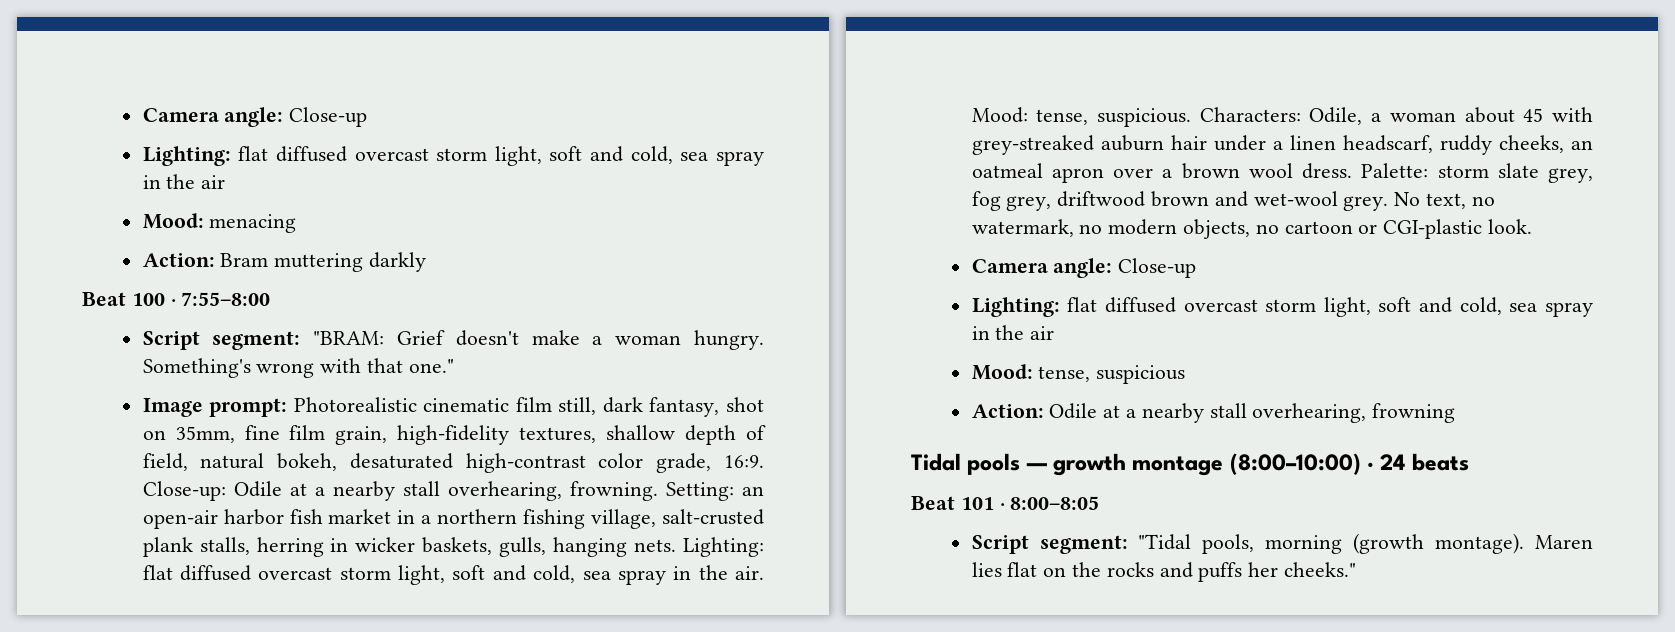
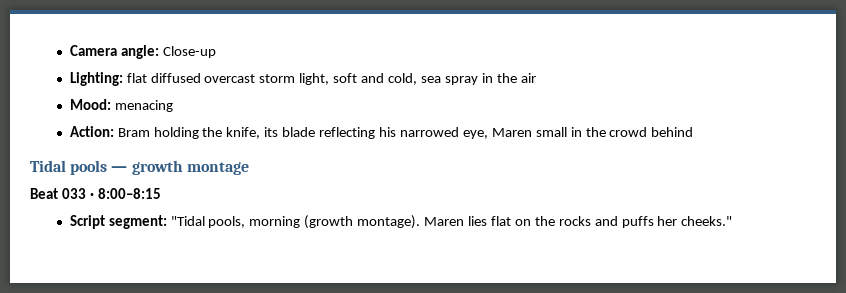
[274,252,427,272] [82,292,271,306] [142,330,764,350] [142,358,454,378] [142,397,764,417] [142,425,766,445] [142,453,764,473] [142,481,764,501] [142,509,764,529] [142,537,764,557] [142,565,764,585] [971,107,1593,127] [971,135,1593,155] [971,163,1593,183] [971,191,1495,211] [971,219,1533,239] [971,258,1197,278] [971,297,1594,317] [971,325,1055,340] [971,364,1186,384] [971,403,1456,423] muttering darkly // Beat 100 · 7:55–8:00 // Script segment: "BRAM: Grief doesn't make a woman hungry. Something's wrong with that one." // Image prompt: Photorealistic cinematic film still, dark fantasy, shot on 35mm, fine film grain, high-fidelity textures, shallow depth of field, natural bokeh, desaturated high-contrast color grade, 16:9. Close-up: Odile at a nearby stall overhearing, frowning. Setting: an open-air harbor fish market in a northern fishing village, salt-crusted plank stalls, herring in wicker baskets, gulls, hanging nets. Lighting: flat diffused overcast storm light, soft and cold, sea spray in the air. Mood: tense, suspicious. Characters: Odile, a woman about 45 with grey-streaked auburn hair under a linen headscarf, ruddy cheeks, an oatmeal apron over a brown wool dress. Palette: storm slate grey, fog grey, driftwood brown and wet-wool grey. No text, no watermark, no modern objects, no cartoon or CGI-plastic look. // Camera angle: Close-up // Lighting: flat diffused overcast storm light, soft and cold, sea spray in the air // Mood: tense, suspicious // Action: Odile at a nearby stall overhearing, frowning -> [153,127,694,139] holding the knife, its blade reflecting his narrowed eye, Maren small in the crowd behind
[1229,453,1469,475] [911,496,1100,510] (8:00–10:00) · 24 beats // Beat 101 · 8:00–8:05 -> [30,188,161,199] // Beat 033 · 8:00–8:15

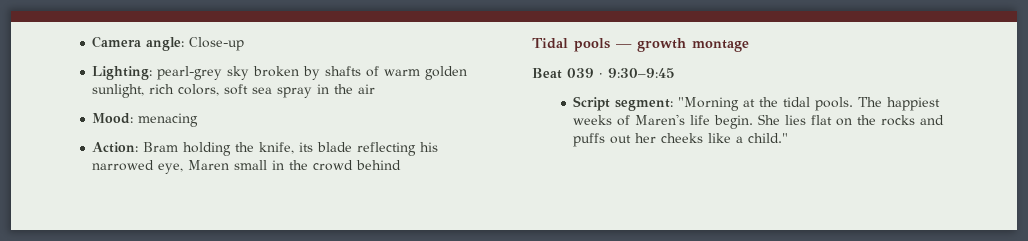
[126,73,418,85] flat diffused overcast storm light, soft and cold, -> [157,66,468,80] [92,84,249,98] pearl-grey sky broken by shafts of warm golden sunlight, rich colors, soft
[61,188,161,199] 033 · 8:00–8:15 -> [567,68,675,78] 039 · 9:30–9:45
[170,215,465,229] "Tidal pools, morning (growth montage). Maren -> [678,97,941,111] [573,114,781,129] "Morning at the tidal pools. The happiest weeks of Maren's life begin. She
[657,216,733,226] her cheeks." -> [610,133,789,144] out her cheeks like a child."

